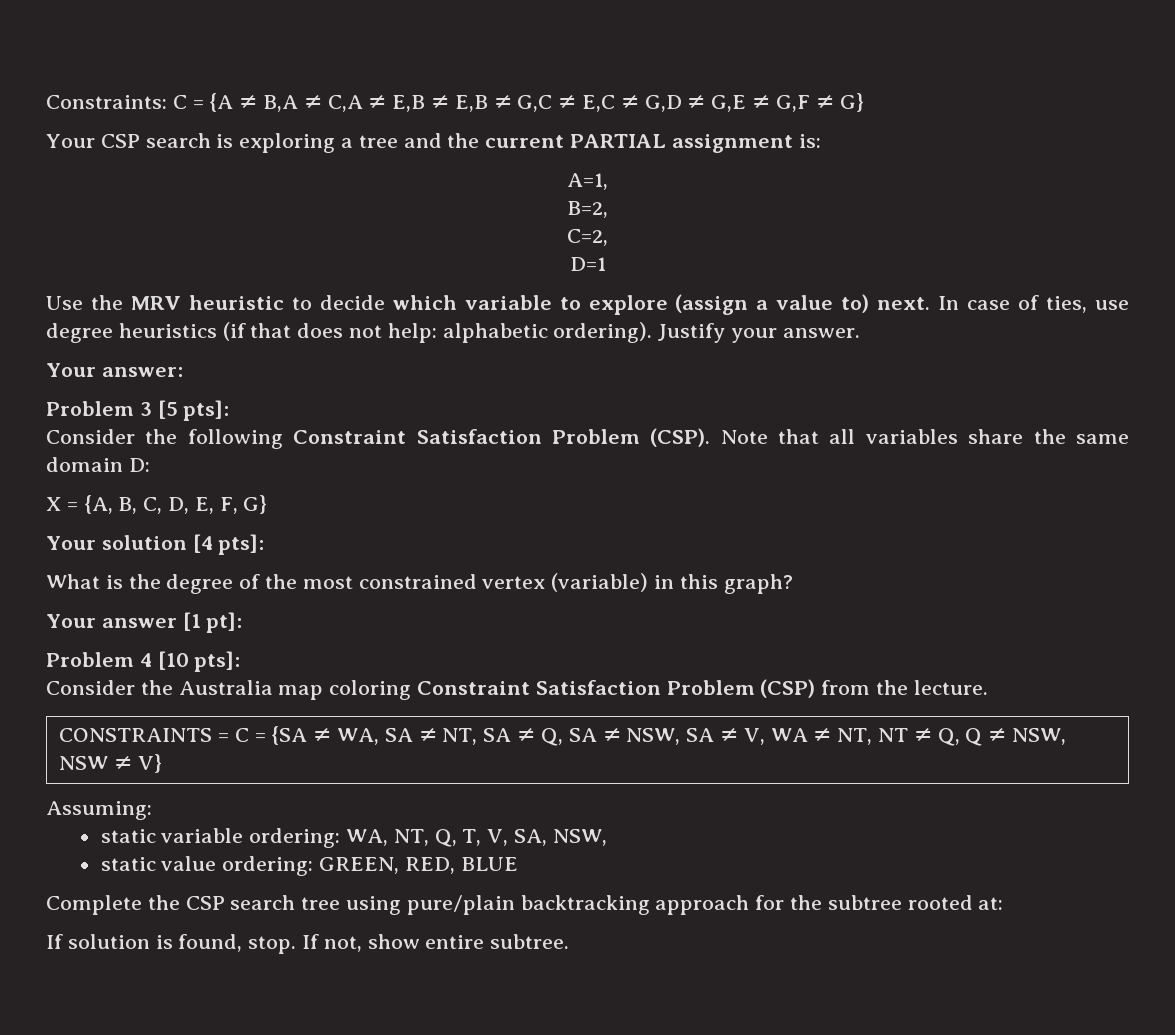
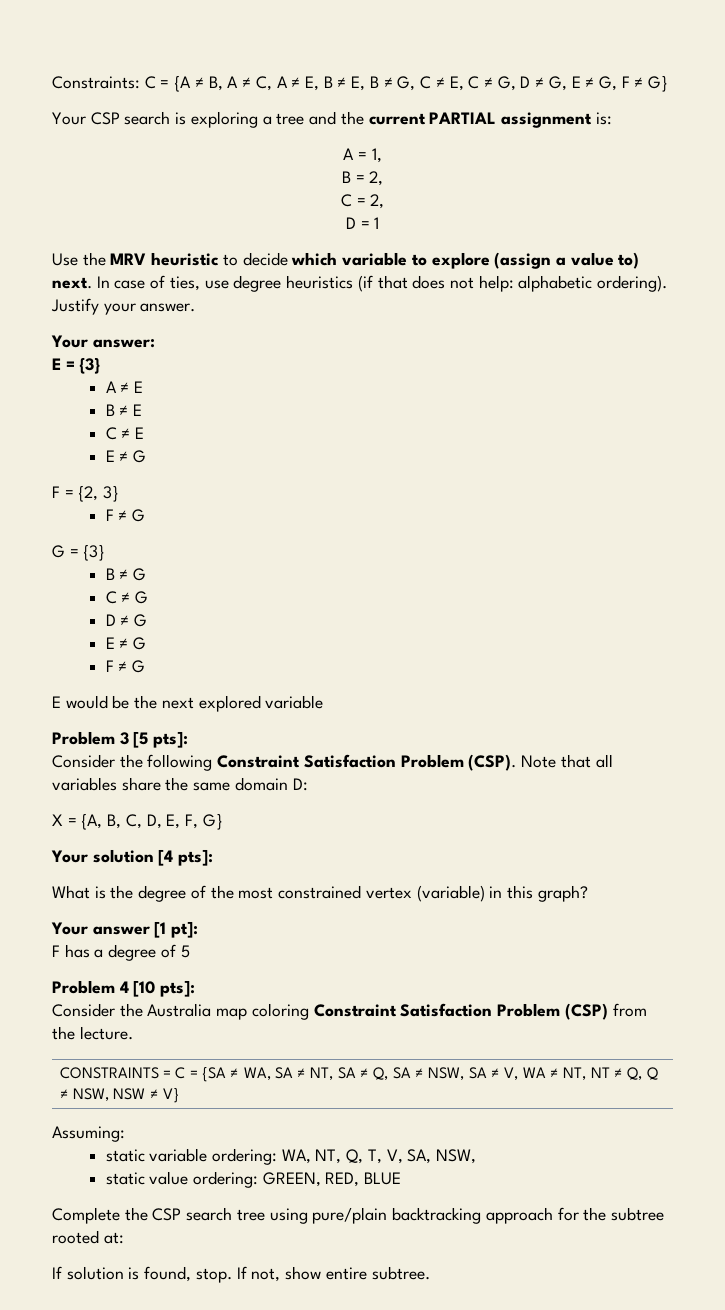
[263,95,810,112] B,A ≠ C,A ≠ E,B ≠ E,B ≠ G,C ≠ E,C ≠ G,D ≠ G,E ≠ G,F -> [208,76,630,91] B, A ≠ C, A ≠ E, B ≠ E, B ≠ G, C ≠ E, C ≠ G, D ≠ G, E ≠ G, F
[567,173,608,190] [567,201,608,218] [567,229,608,246] [569,257,606,271] A=1, // B=2, // C=2, // D=1 -> [343,148,382,163] [341,171,384,186] [340,194,385,209] [345,217,380,229] A = 1, // B = 2, // C = 2, // D = 1
(183, 372) none -> [52,357,102,374] [105,381,144,393] [105,404,143,416] [105,427,145,440] [105,450,147,463] [52,485,120,502] [105,509,146,522] [52,544,106,561] [105,568,147,581] [105,591,149,604] [105,614,148,627] [105,637,147,650] [105,660,146,673] [52,695,324,712] // E = {3} // A ≠ E // B ≠ E // C ≠ E // E ≠ G // F = {2, 3} // F ≠ G // G = {3} // B ≠ G // C ≠ G // D ≠ G // E ≠ G // F ≠ G // E would be the next explored variable
(243, 622) none -> [52,944,190,961] // F has a degree of 5

